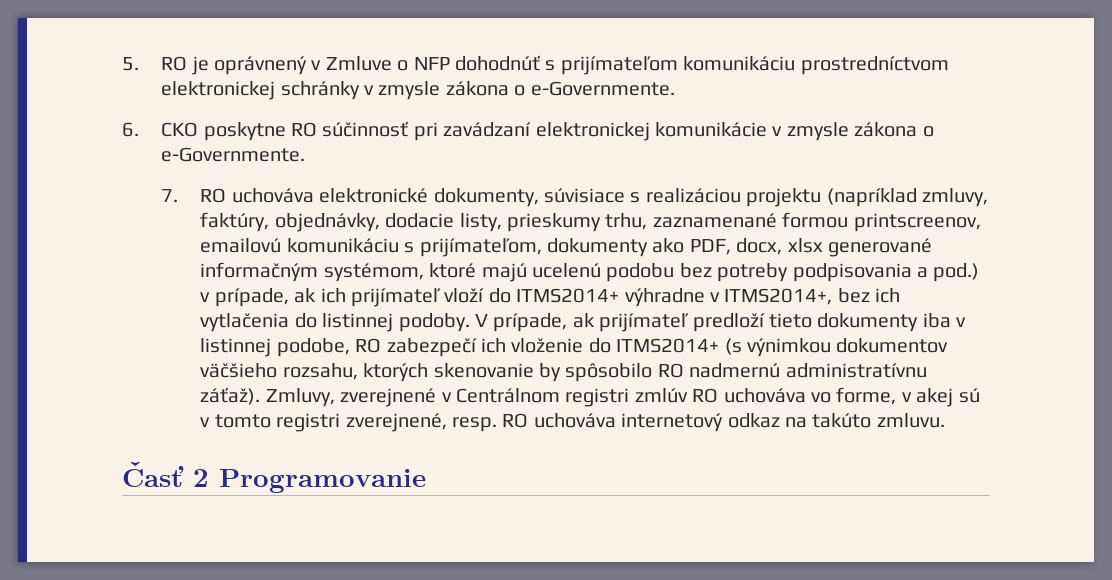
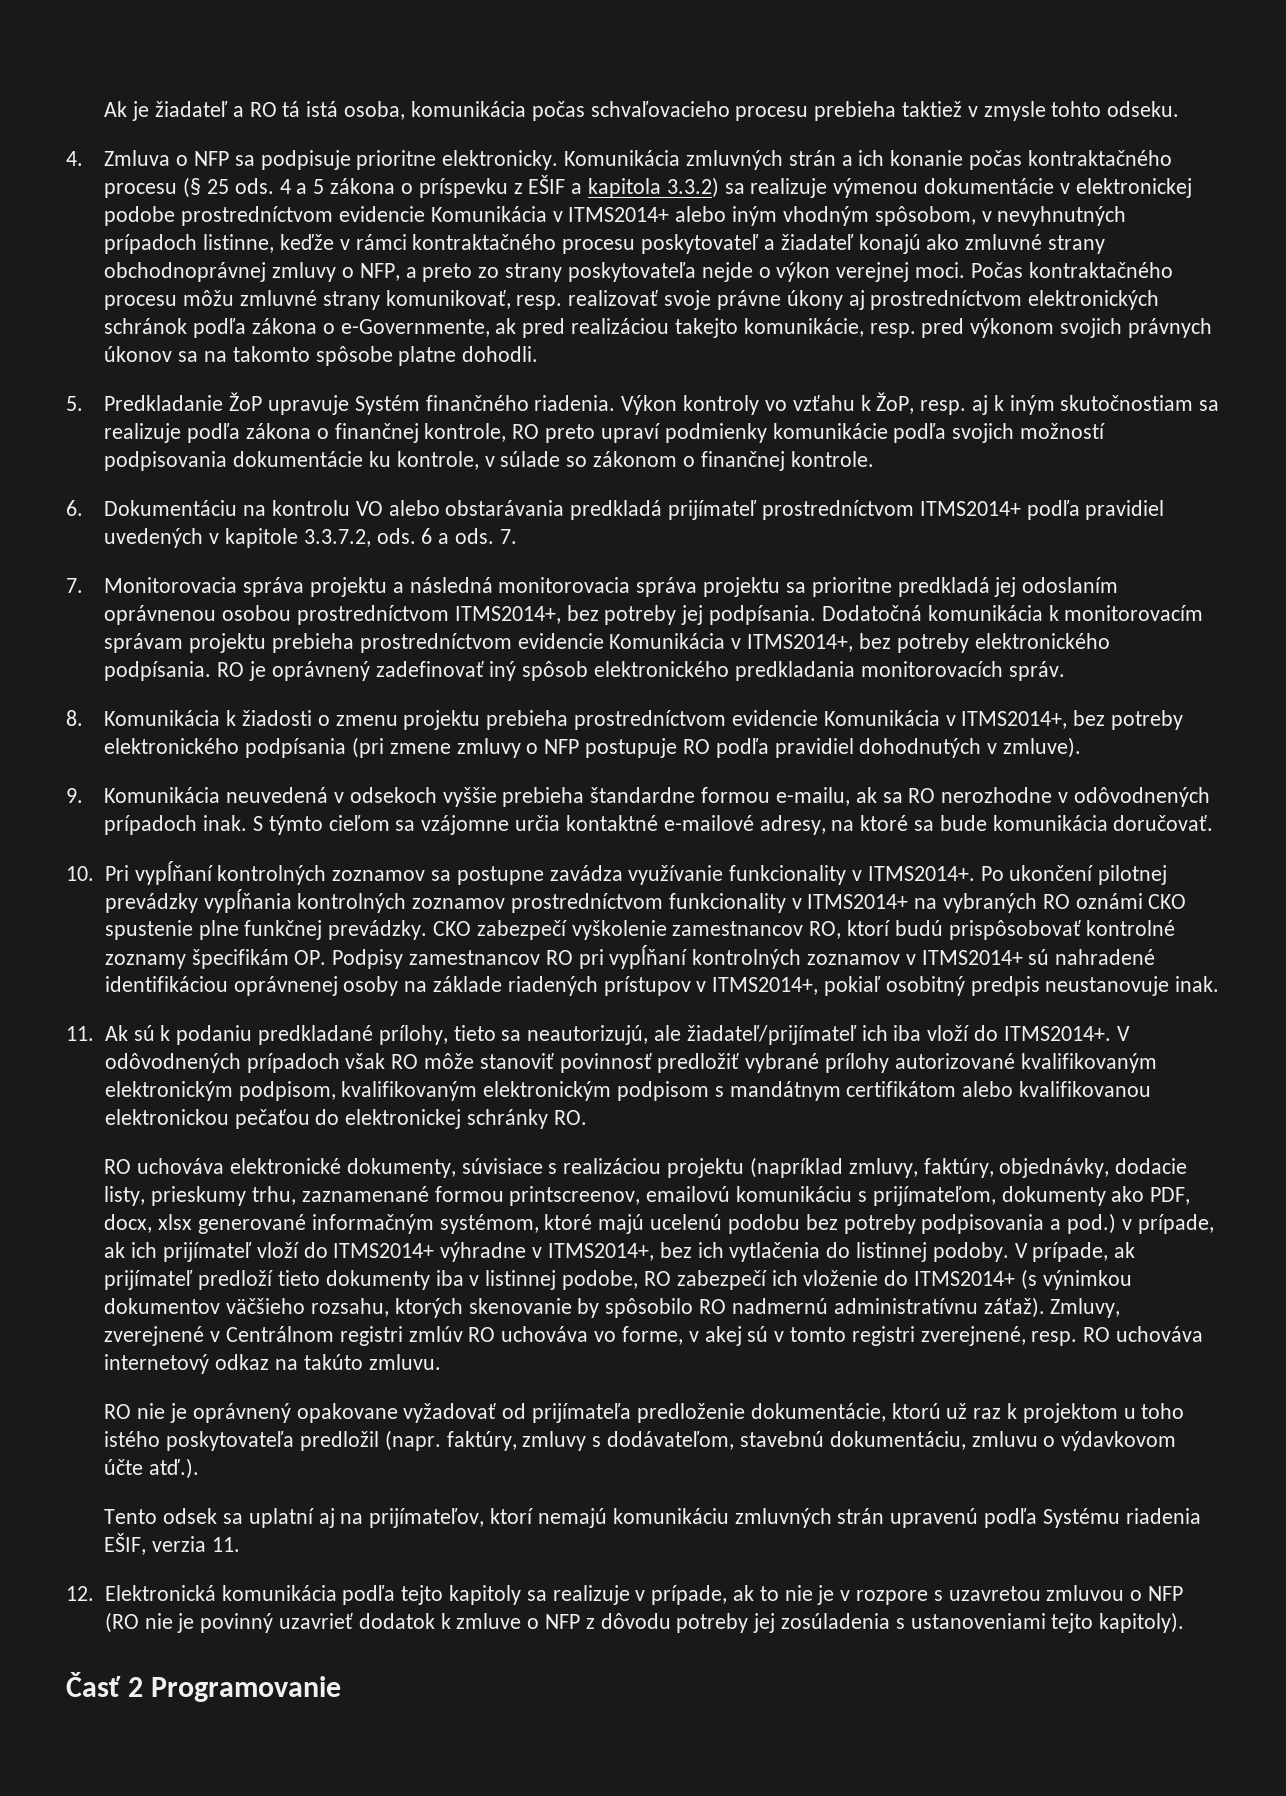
[122,55,949,75] [161,81,675,100] [122,121,934,141] [161,147,306,162] [161,189,179,202] 5. RO je oprávnený v Zmluve o NFP dohodnúť s prijímateľom komunikáciu prostredníctvom elektronickej schránky v zmysle zákona o e-Governmente. // 6. CKO poskytne RO súčinnosť pri zavádzaní elektronickej komunikácie v zmysle zákona o e-Governmente. // 7. -> [104,101,1180,121] [66,150,1172,170] [104,175,1192,198] [104,206,1127,226] [104,234,1105,254] [104,262,1173,282] [104,290,1160,310] [104,318,1212,338] [104,346,539,366] [66,392,1220,415] [104,423,1105,443] [104,451,874,471] [66,500,1165,520] [104,528,517,548] [66,577,1119,597] [104,605,1204,625] [104,633,1110,653] [104,661,1065,681] [66,710,1183,730] [104,737,1081,758] [66,787,1210,807] [104,815,1214,835] [66,861,1168,885] [104,889,1187,913] [104,920,1176,940] [104,945,1156,969] [104,976,1220,996] [66,1025,1130,1045] [104,1053,1157,1073] [104,1081,1151,1101] [104,1109,587,1129] Ak je žiadateľ a RO tá istá osoba, komunikácia počas schvaľovacieho procesu prebieha taktiež v zmysle tohto odseku. // 4. Zmluva o NFP sa podpisuje prioritne elektronicky. Komunikácia zmluvných strán a ich konanie počas kontraktačného procesu (§ 25 ods. 4 a 5 zákona o príspevku z EŠIF a kapitola 3.3.2) sa realizuje výmenou dokumentácie v elektronickej podobe prostredníctvom evidencie Komunikácia v ITMS2014+ alebo iným vhodným spôsobom, v nevyhnutných prípadoch listinne, keďže v rámci kontraktačného procesu poskytovateľ a žiadateľ konajú ako zmluvné strany obchodnoprávnej zmluvy o NFP, a preto zo strany poskytovateľa nejde o výkon verejnej moci. Počas kontraktačného procesu môžu zmluvné strany komunikovať, resp. realizovať svoje právne úkony aj prostredníctvom elektronických schránok podľa zákona o e-Governmente, ak pred realizáciou takejto komunikácie, resp. pred výkonom svojich právnych úkonov sa na takomto spôsobe platne dohodli. // 5. Predkladanie ŽoP upravuje Systém finančného riadenia. Výkon kontroly vo vzťahu k ŽoP, resp. aj k iným skutočnostiam sa realizuje podľa zákona o finančnej kontrole, RO preto upraví podmienky komunikácie podľa svojich možností podpisovania dokumentácie ku kontrole, v súlade so zákonom o finančnej kontrole. // 6. Dokumentáciu na kontrolu VO alebo obstarávania predkladá prijímateľ prostredníctvom ITMS2014+ podľa pravidiel uvedených v kapitole 3.3.7.2, ods. 6 a ods. 7. // 7. Monitorovacia správa projektu a následná monitorovacia správa projektu sa prioritne predkladá jej odoslaním oprávnenou osobou prostredníctvom ITMS2014+, bez potreby jej podpísania. Dodatočná komunikácia k monitorovacím správam projektu prebieha prostredníctvom evidencie Komunikácia v ITMS2014+, bez potreby elektronického podpísania. RO je oprávnený zadefinovať iný spôsob elektronického predkladania monitorovacích správ. // 8. Komunikácia k žiadosti o zmenu projektu prebieha prostredníctvom evidencie Komunikácia v ITMS2014+, bez potreby elektronického podpísania (pri zmene zmluvy o NFP postupuje RO podľa pravidiel dohodnutých v zmluve). // 9. Komunikácia neuvedená v odsekoch vyššie prebieha štandardne formou e-mailu, ak sa RO nerozhodne v odôvodnených prípadoch inak. S týmto cieľom sa vzájomne určia kontaktné e-mailové adresy, na ktoré sa bude komunikácia doručovať. // 10. Pri vypĺňaní kontrolných zoznamov sa postupne zavádza využívanie funkcionality v ITMS2014+. Po ukončení pilotnej prevádzky vypĺňania kontrolných zoznamov prostredníctvom funkcionality v ITMS2014+ na vybraných RO oznámi CKO spustenie plne funkčnej prevádzky. CKO zabezpečí vyškolenie zamestnancov RO, ktorí budú prispôsobovať kontrolné zoznamy špecifikám OP. Podpisy zamestnancov RO pri vypĺňaní kontrolných zoznamov v ITMS2014+ sú nahradené identifikáciou oprávnenej osoby na základe riadených prístupov v ITMS2014+, pokiaľ osobitný predpis neustanovuje inak. // 11. Ak sú k podaniu predkladané prílohy, tieto sa neautorizujú, ale žiadateľ/prijímateľ ich iba vloží do ITMS2014+. V odôvodnených prípadoch však RO môže stanoviť povinnosť predložiť vybrané prílohy autorizované kvalifikovaným elektronickým podpisom, kvalifikovaným elektronickým podpisom s mandátnym certifikátom alebo kvalifikovanou elektronickou pečaťou do elektronickej schránky RO. //
(945, 420) none -> [104,1403,1185,1423] [104,1430,1177,1451] [104,1458,200,1479] [104,1508,1201,1528] [104,1533,241,1555] [66,1585,1184,1605] [104,1612,1185,1633] // RO nie je oprávnený opakovane vyžadovať od prijímateľa predloženie dokumentácie, ktorú už raz k projektom u toho istého poskytovateľa predložil (napr. faktúry, zmluvy s dodávateľom, stavebnú dokumentáciu, zmluvu o výdavkovom účte atď.). // Tento odsek sa uplatní aj na prijímateľov, ktorí nemajú komunikáciu zmluvných strán upravenú podľa Systému riadenia EŠIF, verzia 11. // 12. Elektronická komunikácia podľa tejto kapitoly sa realizuje v prípade, ak to nie je v rozpore s uzavretou zmluvou o NFP (RO nie je povinný uzavrieť dodatok k zmluve o NFP z dôvodu potreby jej zosúladenia s ustanoveniami tejto kapitoly).

